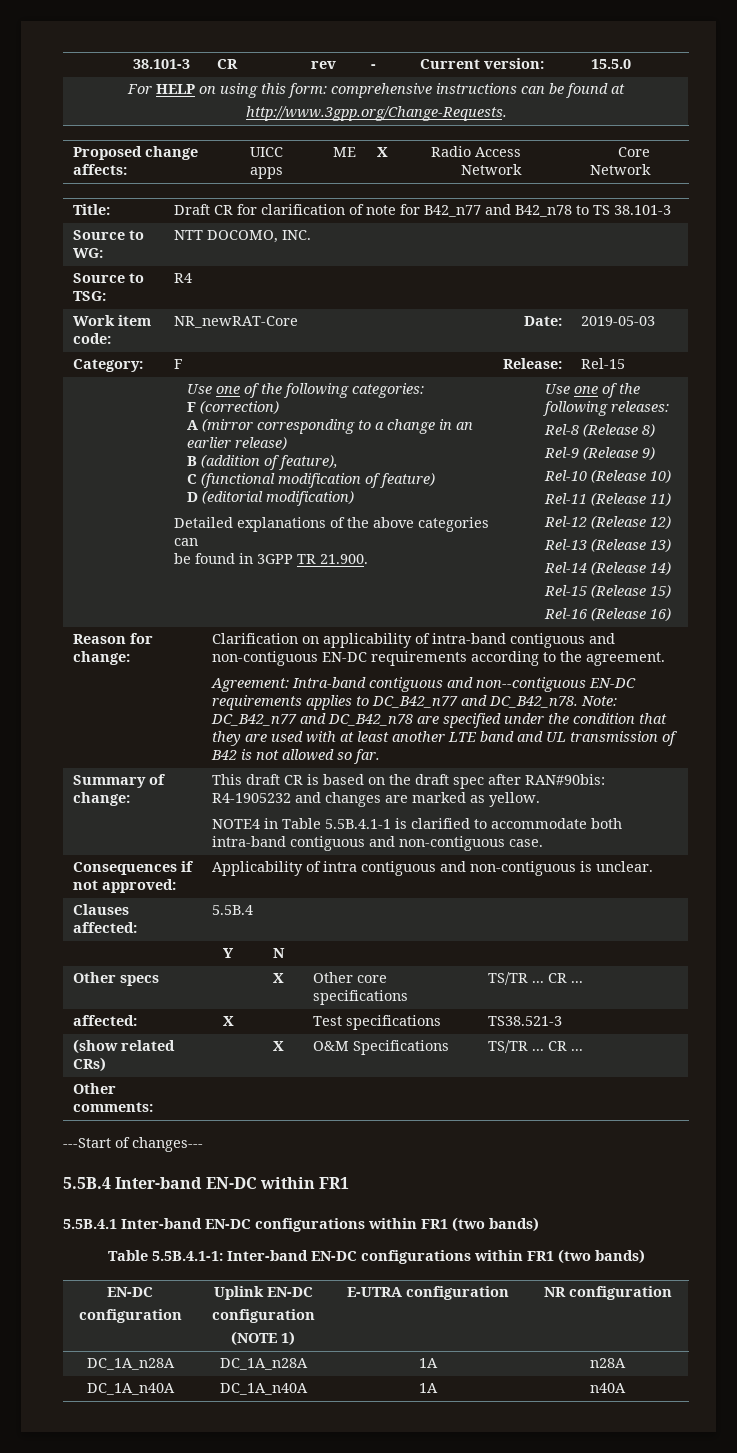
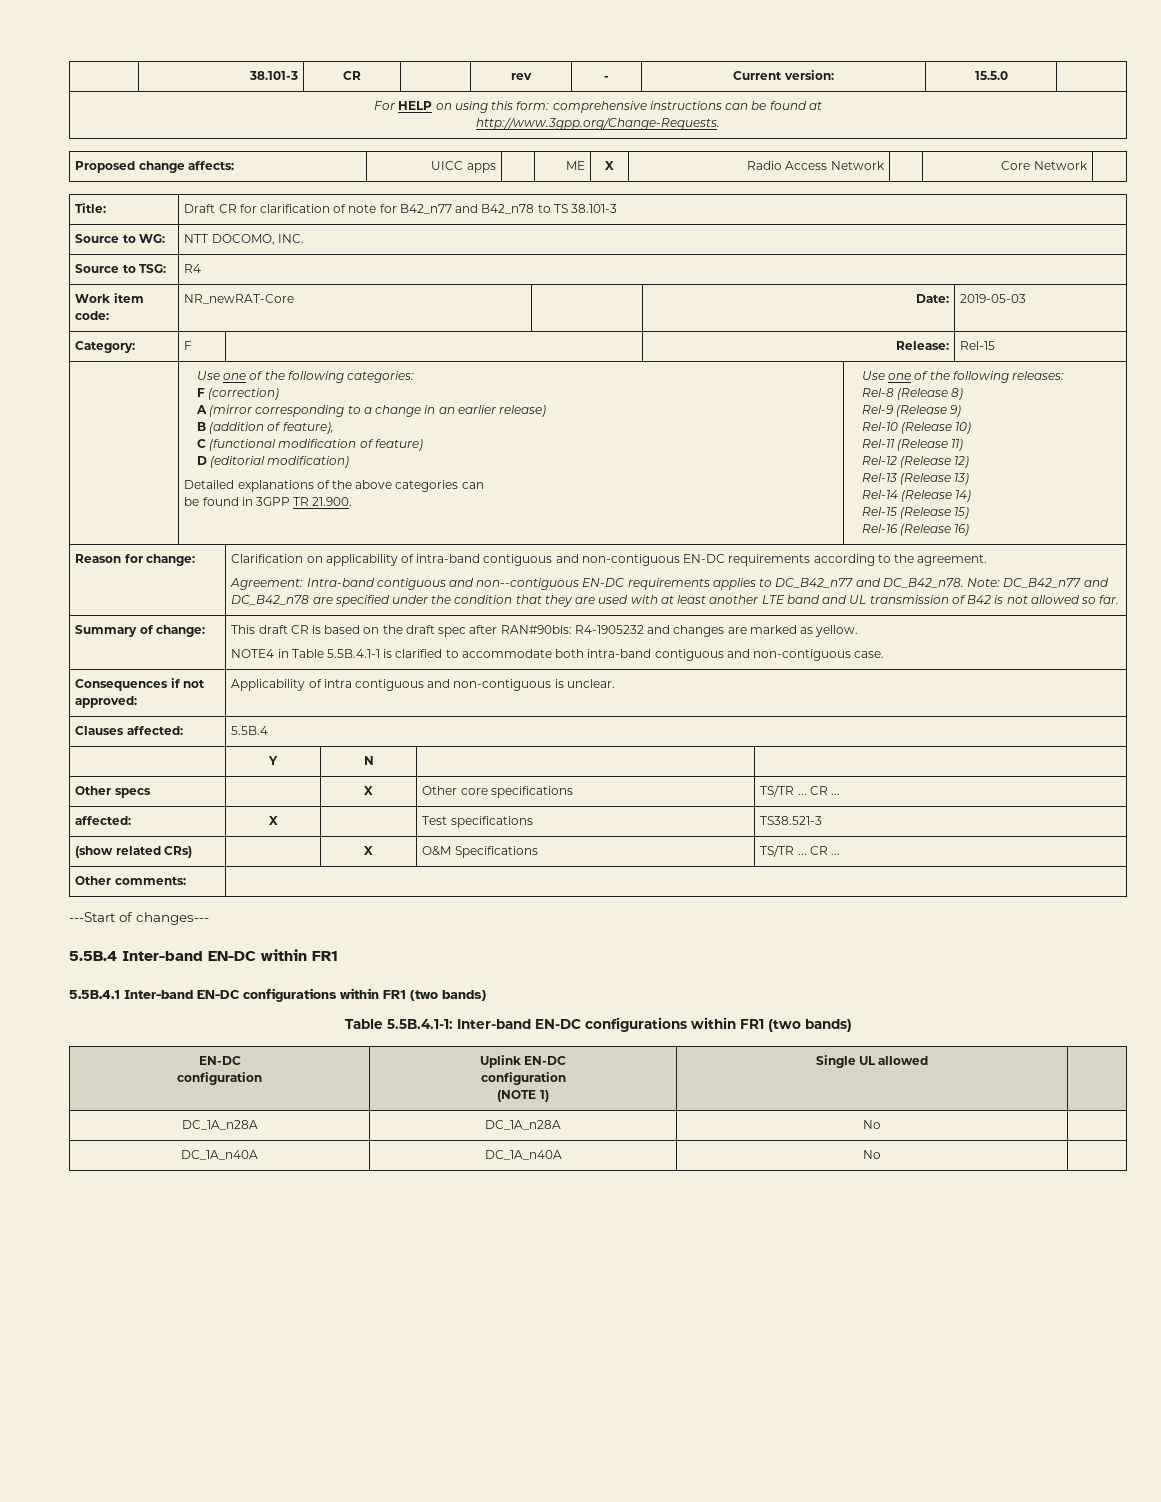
[347,1286,509,1300] [543,1286,672,1300] E-UTRA configuration | NR configuration -> [815,1055,929,1068] Single UL allowed |
[419,1358,438,1368] [590,1358,626,1368] 1A | n28A -> [863,1120,881,1129] No |
[419,1383,438,1393] [590,1383,626,1393] 1A | n40A -> [863,1150,881,1159] No |

